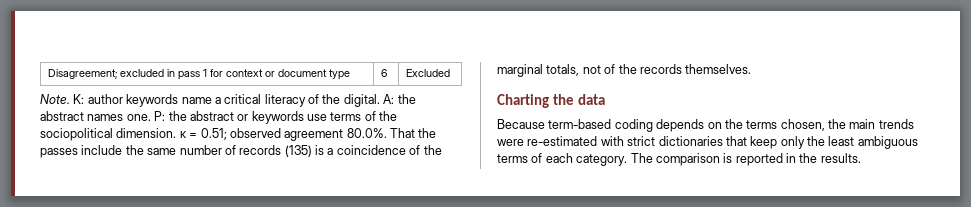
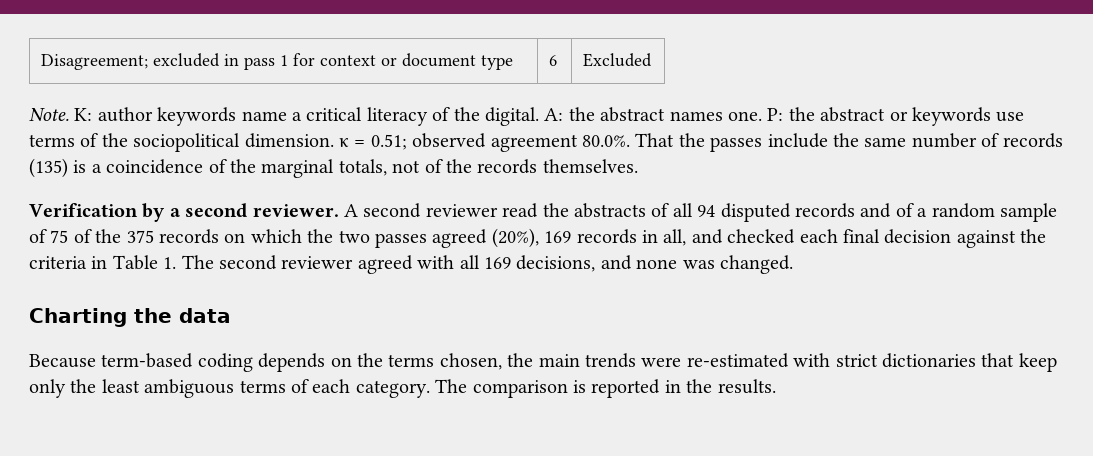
(752, 69) none -> [29,203,1057,222] [29,228,1047,248] [29,255,793,274] // Verification by a second reviewer. A second reviewer read the abstracts of all 94 disputed records and of a random sample of 75 of the 375 records on which the two passes agreed (20%), 169 records in all, and checked each final decision against the criteria in Table 1. The second reviewer agreed with all 169 decisions, and none was changed.

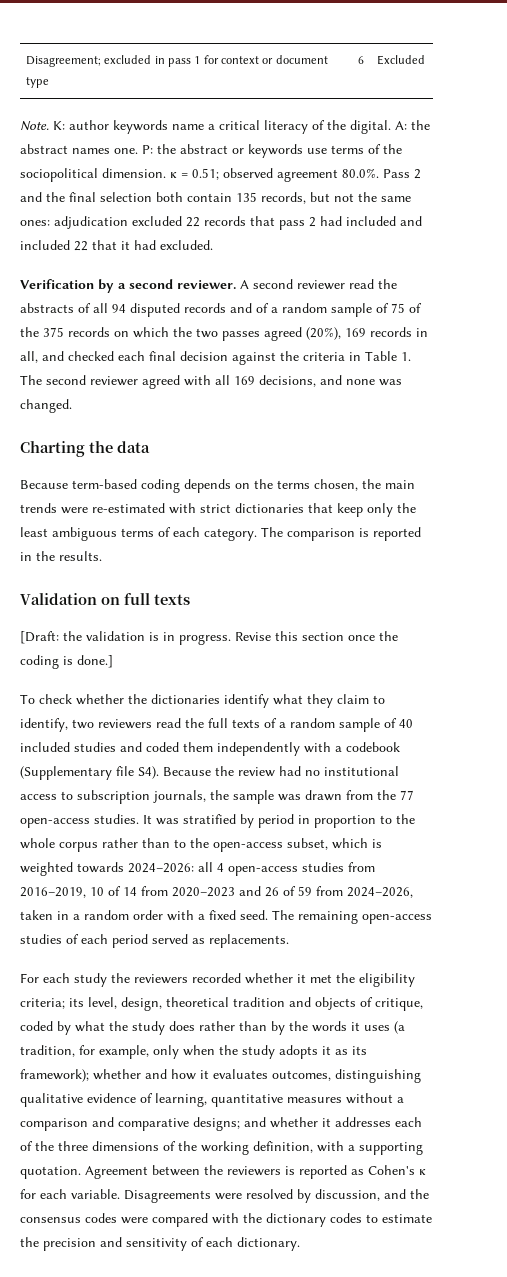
[635,133,1063,152] [29,158,638,178] That the passes include the same number of records (135) is a coincidence of the marginal totals, not of the records themselves. -> [383,169,421,179] [20,192,411,204] [20,216,422,230] [20,240,213,251] Pass 2 and the final selection both contain 135 records, but not the same ones: adjudication excluded 22 records that pass 2 had included and included 22 that it had excluded.
(776, 386) none -> [20,593,190,605] [20,631,398,645] [20,655,113,669] [20,694,385,708] [20,718,413,732] [20,742,400,756] [20,766,399,780] [20,790,414,804] [20,814,415,828] [20,838,382,852] [20,862,375,876] [20,886,413,898] [20,910,432,924] [20,934,289,948] [20,973,415,987] [20,997,423,1011] [20,1021,405,1035] [20,1045,367,1059] [20,1069,421,1083] [20,1093,404,1107] [20,1117,422,1131] [20,1141,423,1155] [20,1165,426,1179] [20,1189,429,1203] [20,1213,432,1227] [20,1237,300,1251] // Validation on full texts // [Draft: the validation is in progress. Revise this section once the coding is done.] // To check whether the dictionaries identify what they claim to identify, two reviewers read the full texts of a random sample of 40 included studies and coded them independently with a codebook (Supplementary file S4). Because the review had no institutional access to subscription journals, the sample was drawn from the 77 open-access studies. It was stratified by period in proportion to the whole corpus rather than to the open-access subset, which is weighted towards 2024–2026: all 4 open-access studies from 2016–2019, 10 of 14 from 2020–2023 and 26 of 59 from 2024–2026, taken in a random order with a fixed seed. The remaining open-access studies of each period served as replacements. // For each study the reviewers recorded whether it met the eligibility criteria; its level, design, theoretical tradition and objects of critique, coded by what the study does rather than by the words it uses (a tradition, for example, only when the study adopts it as its framework); whether and how it evaluates outcomes, distinguishing qualitative evidence of learning, quantitative measures without a comparison and comparative designs; and whether it addresses each of the three dimensions of the working definition, with a supporting quotation. Agreement between the reviewers is reported as Cohen's κ for each variable. Disagreements were resolved by discussion, and the consensus codes were compared with the dictionary codes to estimate the precision and sensitivity of each dictionary.

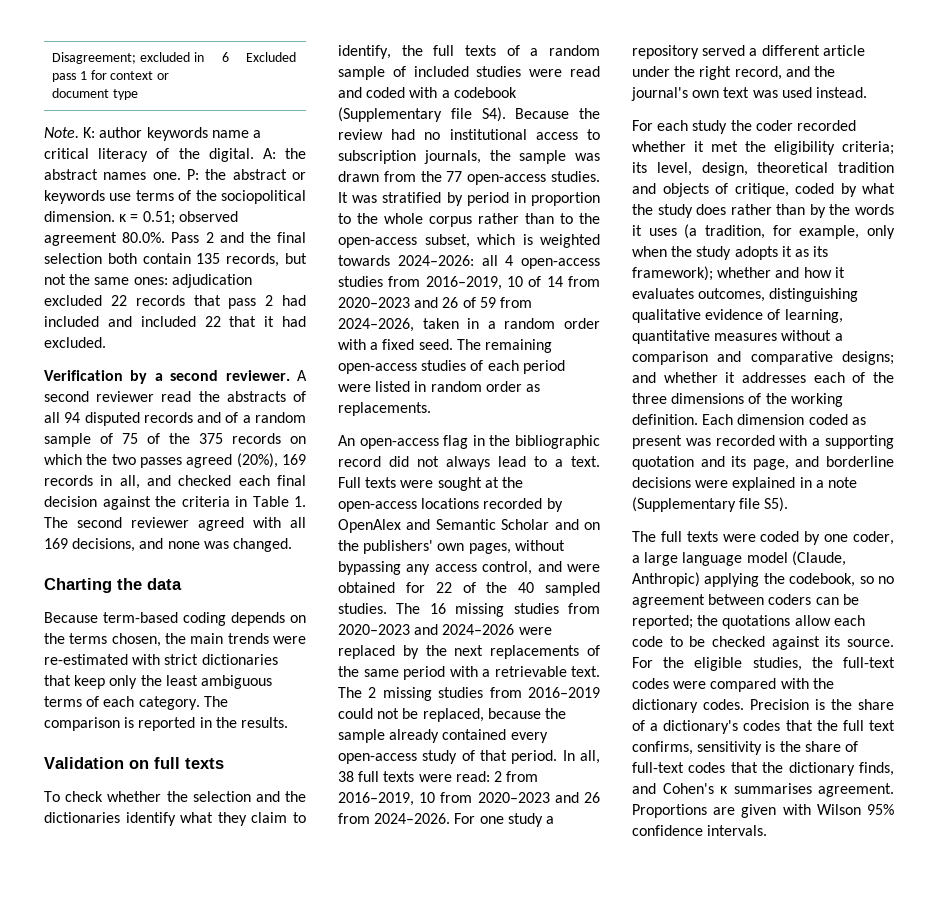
[20,631,398,645] [20,655,113,669] // [Draft: the validation is in progress. Revise this section once the coding is done.] -> (224, 763) none
(147, 699) none -> [192,791,306,802] selection and the
[72,718,181,729] two reviewers read -> (391, 52) none
[399,719,413,728] 40 -> (406, 71) none
[120,742,300,756] and coded them independently -> [529,66,600,77] [338,87,406,98] were read and coded
[152,934,289,948] served as replacements. -> [338,381,540,392] [338,402,431,416] [338,435,600,449] [338,456,600,470] [338,477,523,491] [338,498,563,512] [338,519,600,533] [338,540,565,554] [338,561,600,575] [338,582,600,596] [338,603,600,617] [338,624,552,635] [338,645,600,659] [338,666,600,680] [338,687,600,701] [338,708,566,722] [338,729,548,743] [338,750,600,764] [338,771,539,782] [338,792,600,806] [338,813,554,827] [632,45,865,59] [632,66,835,80] [631,87,867,101] were listed in random order as replacements. // An open-access flag in the bibliographic record did not always lead to a text. Full texts were sought at the open-access locations recorded by OpenAlex and Semantic Scholar and on the publishers' own pages, without bypassing any access control, and were obtained for 22 of the 40 sampled studies. The 16 missing studies from 2020–2023 and 2024–2026 were replaced by the next replacements of the same period with a retrievable text. The 2 missing studies from 2016–2019 could not be replaced, because the sample already contained every open-access study of that period. In all, 38 full texts were read: 2 from 2016–2019, 10 from 2020–2023 and 26 from 2024–2026. For one study a repository served a different article under the right record, and the journal's own text was used instead.
[134,974,188,984] reviewers -> [755,120,793,131] coder
[253,1141,423,1155] [20,1165,426,1179] [20,1189,429,1203] [20,1217,81,1223] definition, with a supporting quotation. Agreement between the reviewers is reported as Cohen's κ for each variable. Disagreements were resolved by discussion, and the consensus -> [632,414,866,425] [632,435,894,449] [632,456,894,470] [632,477,857,491] [632,497,789,512] [632,531,894,545] [632,551,846,566] [632,572,894,587] [632,594,859,608] [632,615,865,629] [632,636,894,650] [632,657,895,671] definition. Each dimension coded as present was recorded with a supporting quotation and its page, and borderline decisions were explained in a note (Supplementary file S5). // The full texts were coded by one coder, a large language model (Claude, Anthropic) applying the codebook, so no agreement between coders can be reported; the quotations allow each code to be checked against its source. For the eligible studies, the full-text
[330,1213,432,1223] [20,1237,300,1251] codes to estimate the precision and sensitivity of each dictionary. -> [703,699,894,710] [632,720,895,734] [632,741,858,755] [632,762,894,776] [632,783,894,797] [632,804,894,818] [632,825,768,836] codes. Precision is the share of a dictionary's codes that the full text confirms, sensitivity is the share of full-text codes that the dictionary finds, and Cohen's κ summarises agreement. Proportions are given with Wilson 95% confidence intervals.

